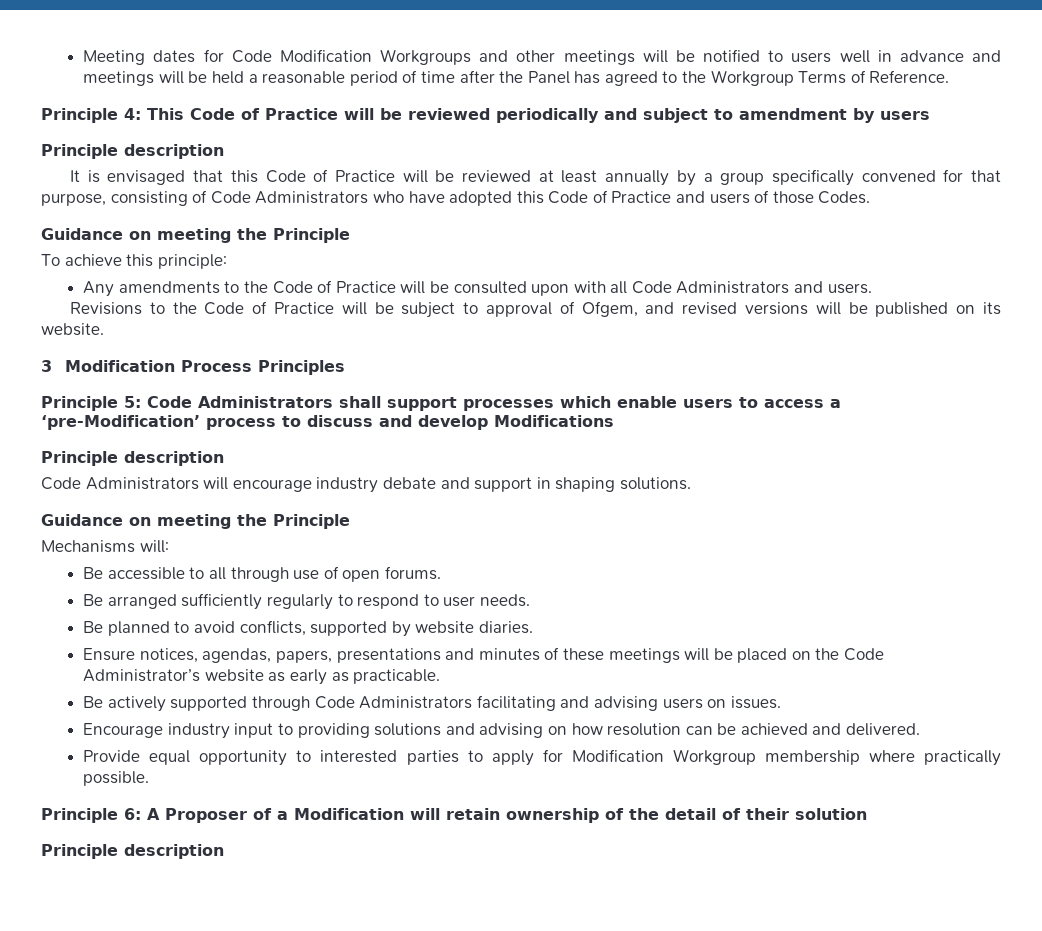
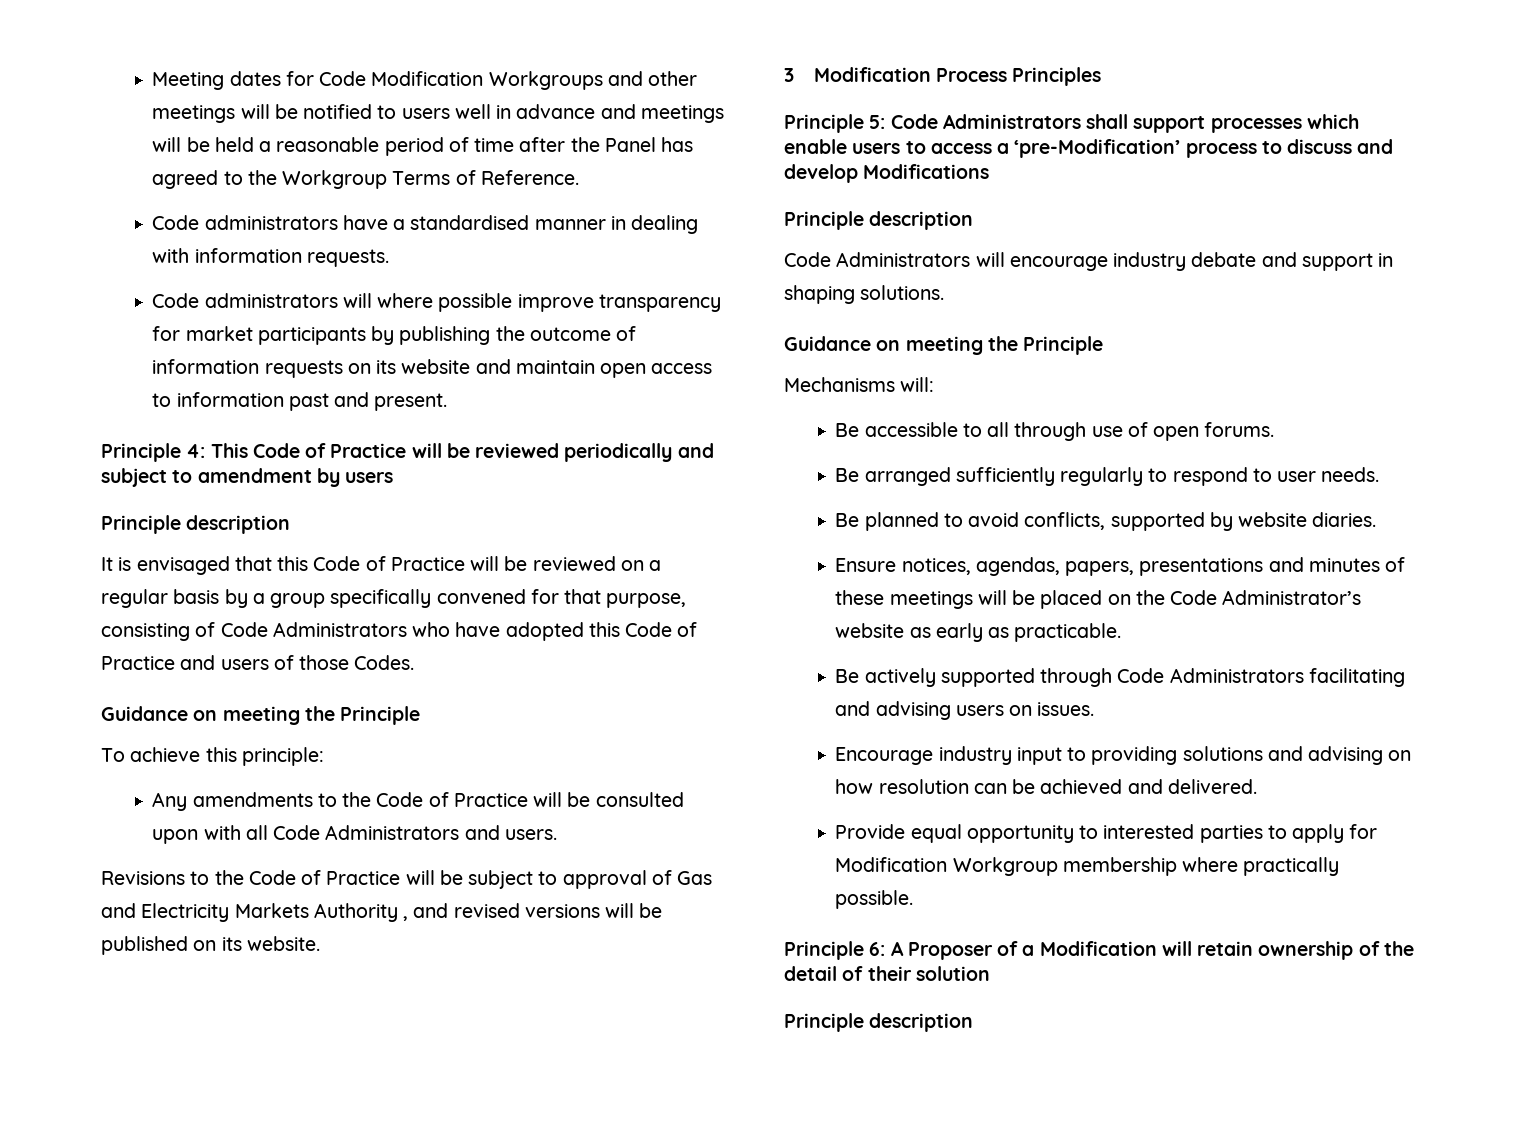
(950, 76) none -> [152,215,699,234] [152,248,389,267] [152,293,721,312] [152,326,637,345] [152,359,713,378] [152,392,448,411] // Code administrators have a standardised manner in dealing with information requests. // Code administrators will where possible improve transparency for market participants by publishing the outcome of information requests on its website and maintain open access to information past and present.
[538,170,670,186] at least annually -> [620,560,662,571] [101,589,220,608] on a regular basis
[581,301,638,317] Ofgem, -> [677,871,713,885] [101,903,409,922] Gas and Electricity Markets Authority ,

